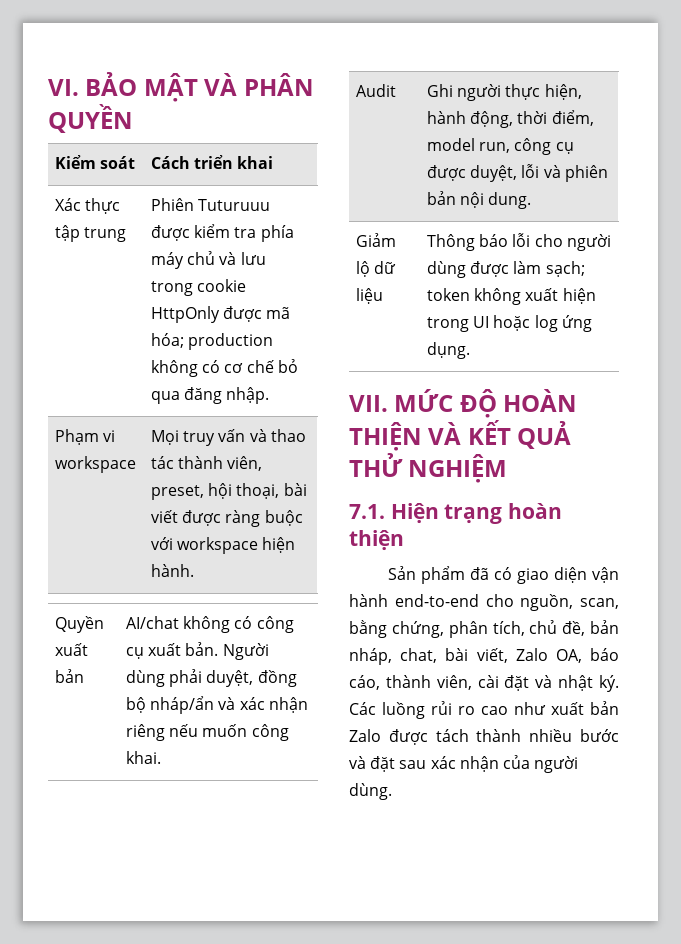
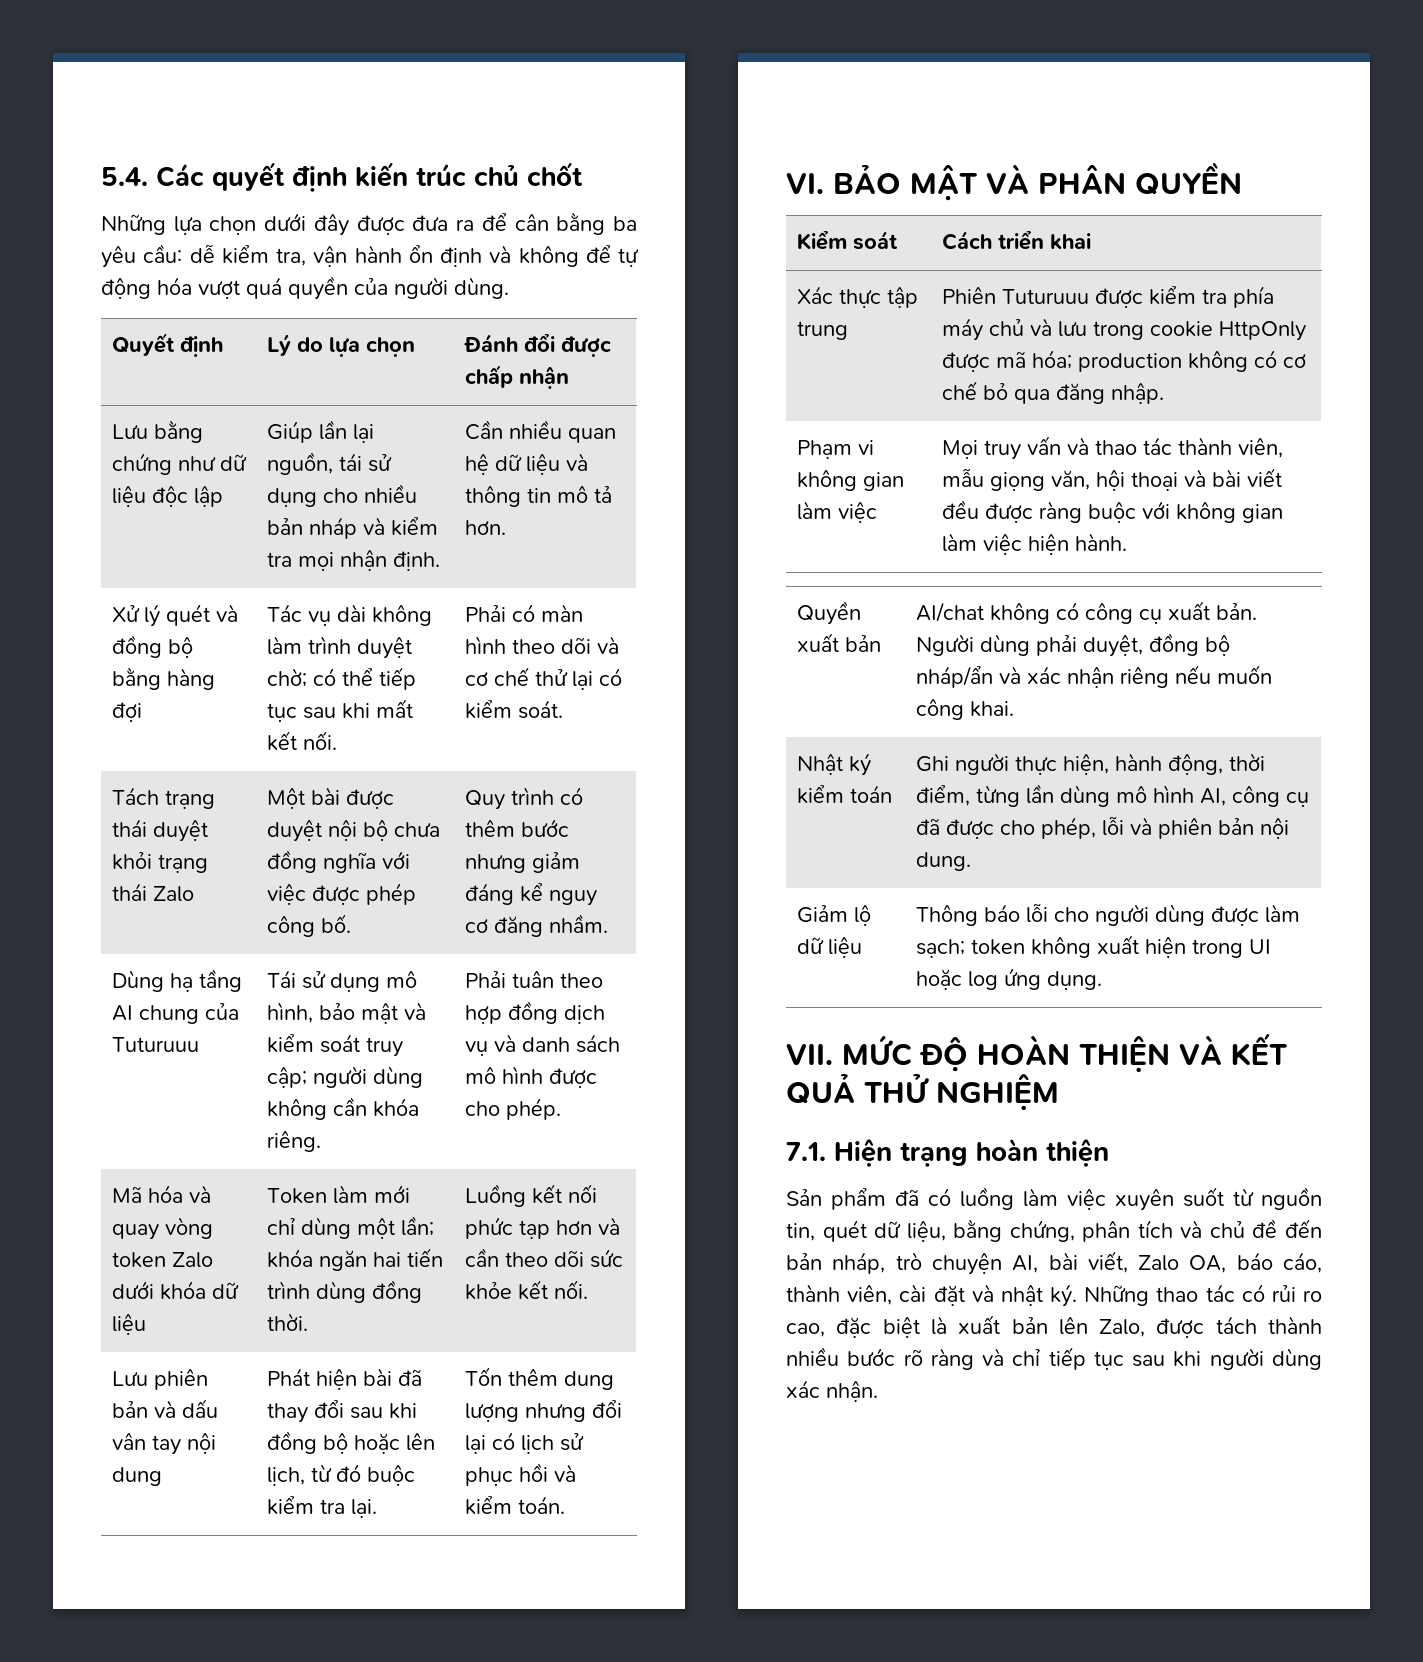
(48, 87) none -> [101,162,583,192] [101,212,638,236] [101,244,639,268] [101,276,509,300] [112,333,224,357] [267,334,416,357] [464,334,613,357] [465,365,570,389] [112,420,204,443] [112,453,248,475] [112,486,224,507] [267,420,375,443] [267,452,393,475] [267,484,418,507] [267,517,439,539] [267,550,441,571] [465,420,617,443] [465,453,589,475] [465,486,613,507] [465,520,507,535] [112,604,239,627] [112,635,194,658] [112,667,216,690] [112,702,143,722] [267,604,433,626] [267,636,413,659] [267,667,417,690] [267,699,414,722] [267,731,338,751] [465,604,584,622] [465,636,620,654] [465,667,623,690] [465,700,564,719] [112,787,216,809] [112,819,209,842] [112,852,209,873] [112,883,195,902] [267,787,395,809] [267,820,441,842] [267,850,411,873] [267,883,417,905] [267,914,352,937] [465,787,584,810] [465,819,570,837] [465,852,581,873] [465,883,598,906] [465,914,609,937] [112,969,243,992] [112,1003,240,1024] [112,1037,200,1052] [267,970,418,992] [267,1002,427,1024] [267,1034,404,1057] [267,1066,424,1088] [267,1097,420,1120] [267,1131,322,1152] [465,971,604,988] [465,1001,606,1024] [465,1034,621,1056] [465,1066,598,1088] [465,1098,562,1120] [112,1185,212,1203] [112,1217,214,1240] [112,1252,214,1268] [112,1281,240,1300] [112,1314,147,1335] [267,1185,411,1204] [267,1216,435,1239] [267,1248,444,1271] [267,1280,423,1303] [267,1313,309,1331] [465,1184,598,1207] [465,1217,621,1239] [465,1248,624,1268] [465,1280,589,1300] [112,1369,209,1390] [112,1399,219,1418] [112,1433,217,1455] [112,1467,163,1486] [267,1368,423,1390] [267,1400,418,1423] [267,1431,436,1454] [267,1464,416,1486] [267,1496,378,1518] [465,1367,615,1390] [465,1400,623,1422] [465,1432,585,1454] [465,1463,577,1486] [465,1496,566,1515] 5.4. Các quyết định kiến trúc chủ chốt // Những lựa chọn dưới đây được đưa ra để cân bằng ba yêu cầu: dễ kiểm tra, vận hành ổn định và không để tự động hóa vượt quá quyền của người dùng. // Quyết định | Lý do lựa chọn | Đánh đổi được chấp nhận // Lưu bằng chứng như dữ liệu độc lập | Giúp lần lại nguồn, tái sử dụng cho nhiều bản nháp và kiểm tra mọi nhận định. | Cần nhiều quan hệ dữ liệu và thông tin mô tả hơn. // Xử lý quét và đồng bộ bằng hàng đợi | Tác vụ dài không làm trình duyệt chờ; có thể tiếp tục sau khi mất kết nối. | Phải có màn hình theo dõi và cơ chế thử lại có kiểm soát. // Tách trạng thái duyệt khỏi trạng thái Zalo | Một bài được duyệt nội bộ chưa đồng nghĩa với việc được phép công bố. | Quy trình có thêm bước nhưng giảm đáng kể nguy cơ đăng nhầm. // Dùng hạ tầng AI chung của Tuturuuu | Tái sử dụng mô hình, bảo mật và kiểm soát truy cập; người dùng không cần khóa riêng. | Phải tuân theo hợp đồng dịch vụ và danh sách mô hình được cho phép. // Mã hóa và quay vòng token Zalo dưới khóa dữ liệu | Token làm mới chỉ dùng một lần; khóa ngăn hai tiến trình dùng đồng thời. | Luồng kết nối phức tạp hơn và cần theo dõi sức khỏe kết nối. // Lưu phiên bản và dấu vân tay nội dung | Phát hiện bài đã thay đổi sau khi đồng bộ hoặc lên lịch, từ đó buộc kiểm tra lại. | Tốn thêm dung lượng nhưng đổi lại có lịch sử phục hồi và kiểm toán. //
[55,456,137,473] workspace -> [797,470,905,491] [797,501,878,523] không gian làm việc
[151,483,280,500] preset, hội thoại, -> [942,468,1207,491] mẫu giọng văn, hội thoại và
(179, 516) none -> [942,500,980,519] đều
[177,537,259,554] workspace -> [1176,502,1284,523] [942,533,1023,555] không gian làm việc
[356,84,397,97] Audit -> [797,753,872,776] [797,785,893,804] Nhật ký kiểm toán
[427,138,574,155] [427,165,518,182] model run, công cụ được duyệt, -> [976,784,1310,807] [916,817,1097,839] từng lần dùng mô hình AI, công cụ đã được cho phép,
[517,567,619,584] [349,594,619,611] [349,620,619,638] [349,648,438,665] giao diện vận hành end-to-end cho nguồn, scan, bằng chứng, phân tích, chủ đề, bản nháp, chat, -> [960,1187,1322,1211] [786,1219,1322,1242] [786,1252,1039,1275] luồng làm việc xuyên suốt từ nguồn tin, quét dữ liệu, bằng chứng, phân tích và chủ đề đến bản nháp, trò chuyện AI,
[349,701,619,719] [349,729,381,742] Các luồng rủi ro cao như xuất bản Zalo -> [1084,1284,1322,1306] [786,1315,1146,1338] Những thao tác có rủi ro cao, đặc biệt là xuất bản lên Zalo,
[349,755,579,773] [349,783,392,800] và đặt sau xác nhận của người dùng. -> [903,1347,1322,1370] [786,1380,878,1402] rõ ràng và chỉ tiếp tục sau khi người dùng xác nhận.

